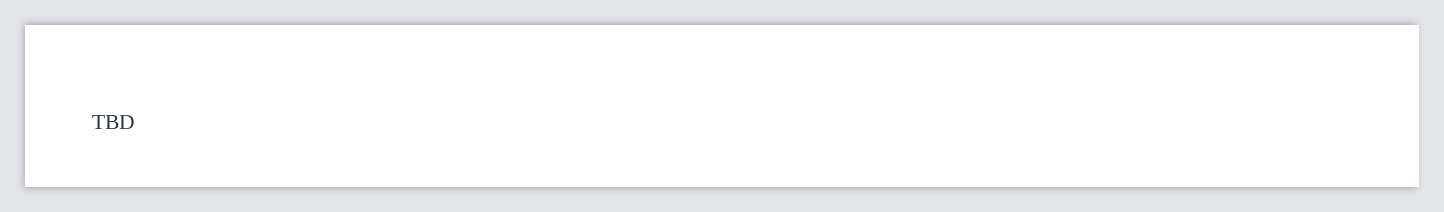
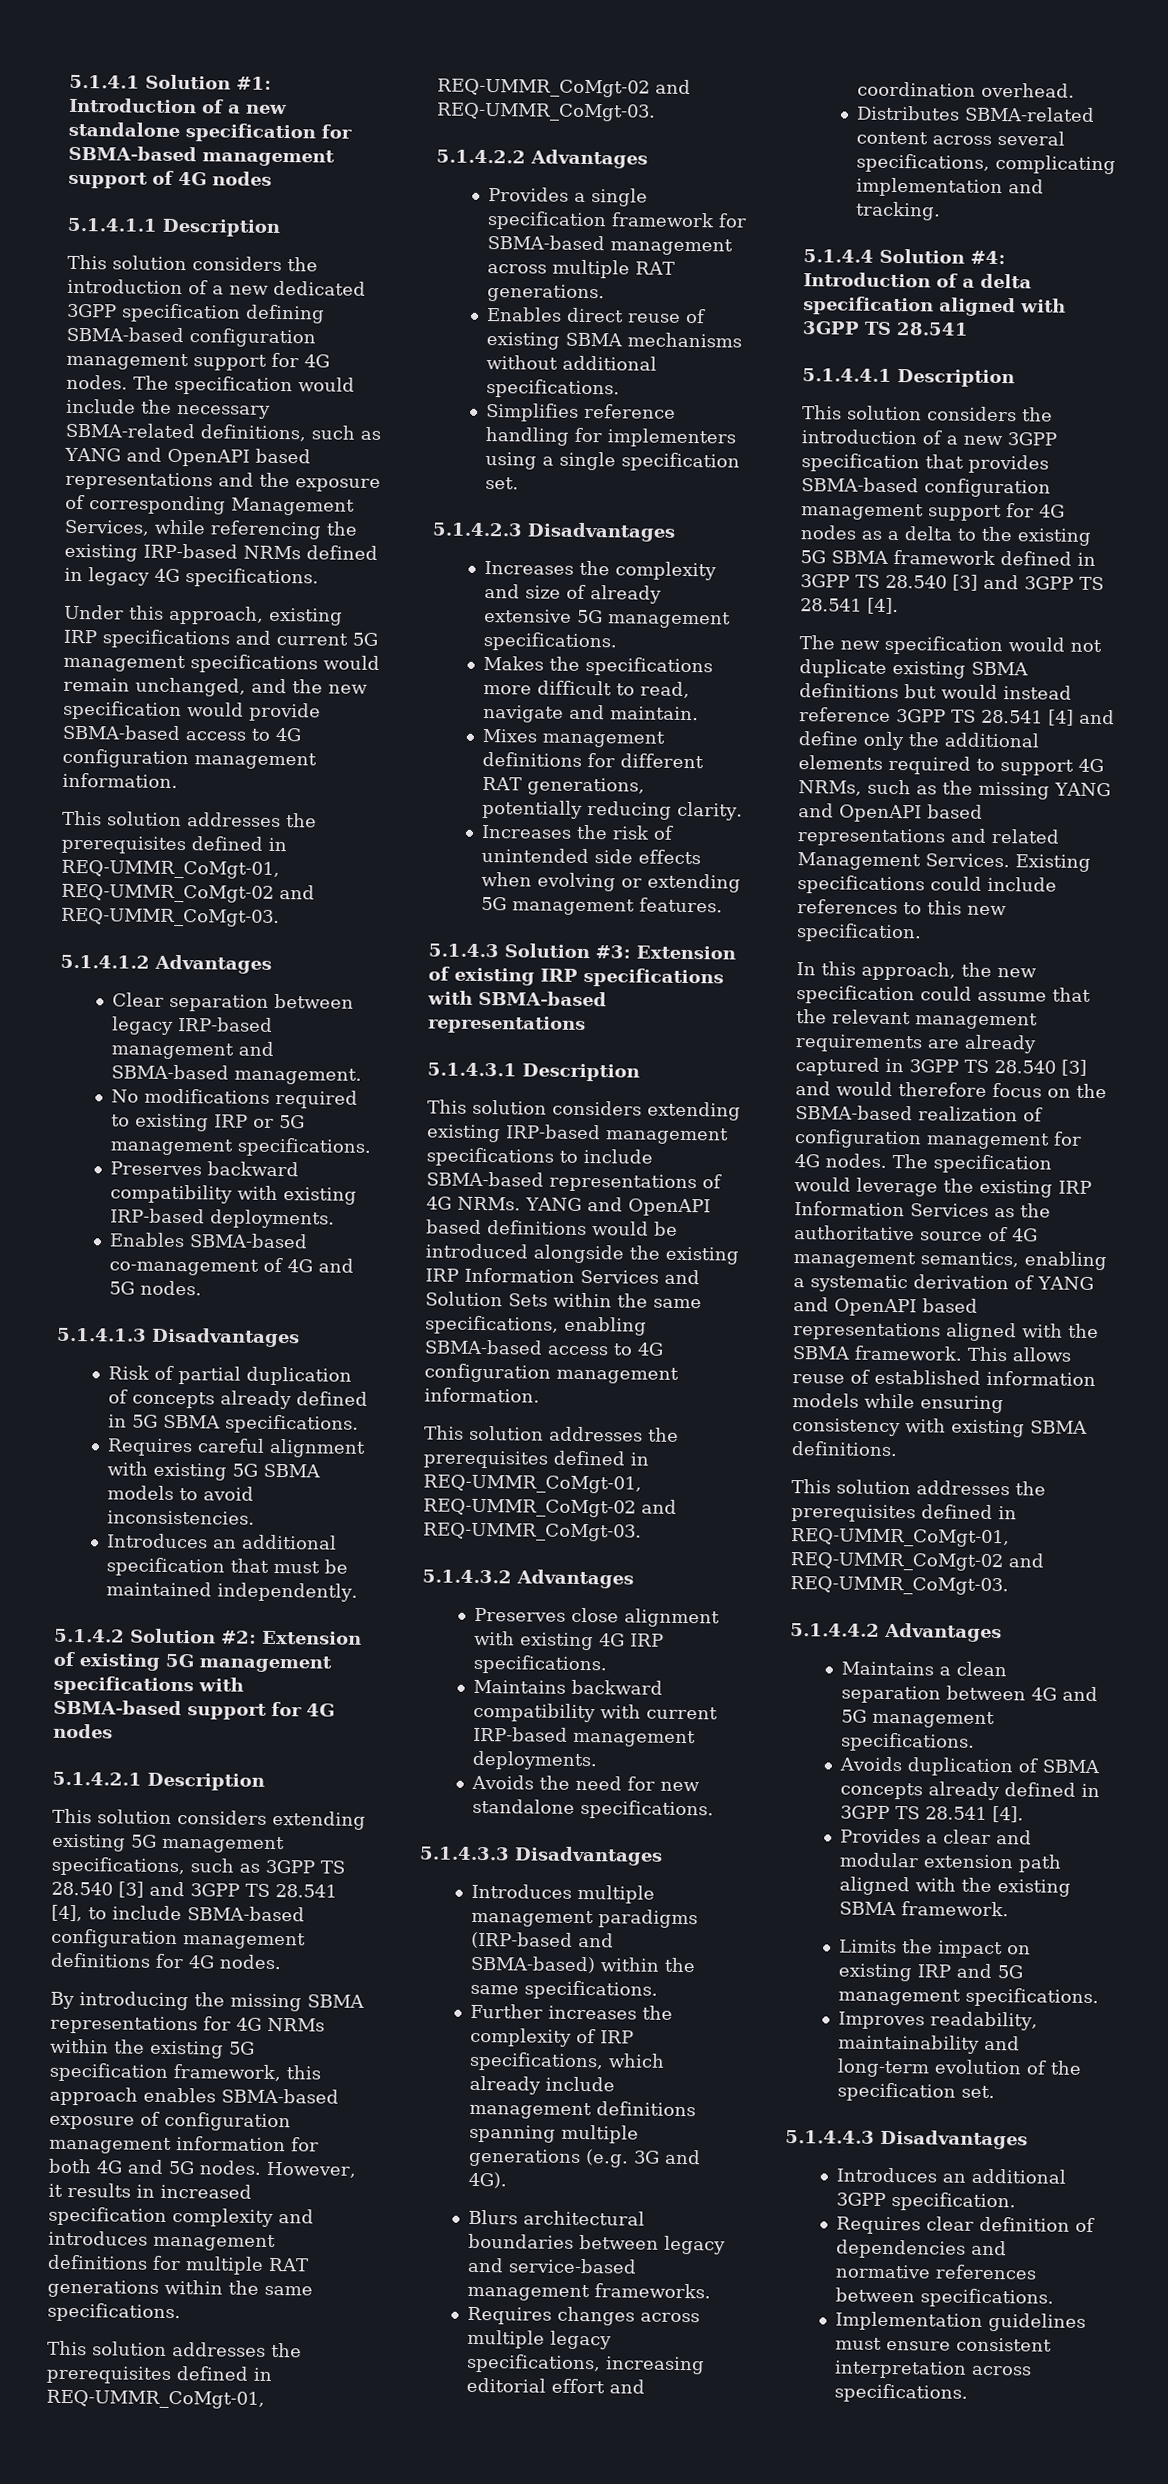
[92,115,135,129] TBD -> [69,74,272,90] [69,97,287,115] [68,121,352,143] [68,145,335,167] [68,170,272,189] [67,217,280,237] [67,254,318,272] [67,278,366,296] [67,303,325,324] [66,326,316,348] [66,352,330,371] [66,374,355,396] [66,398,271,419] [65,422,381,442] [64,447,311,467] [65,471,381,492] [65,494,355,516] [64,519,358,540] [64,543,378,562] [64,567,319,588] [64,604,343,626] [63,629,378,649] [63,654,380,674] [63,677,368,697] [63,700,321,722] [62,724,302,742] [62,748,317,770] [62,772,178,789] [62,810,317,828] [61,835,287,855] [61,859,280,880] [61,883,315,903] [61,907,280,928] [60,954,272,974] [111,992,354,1012] [111,1016,273,1035] [110,1041,274,1060] [110,1064,362,1085] [110,1088,358,1109] [110,1113,305,1132] [109,1137,371,1157] [109,1161,299,1177] [109,1184,357,1205] [109,1208,335,1229] [108,1232,308,1249] [108,1257,354,1276] [108,1280,202,1296] [57,1327,300,1348] [107,1365,352,1386] [107,1389,368,1410] [107,1414,359,1434] [106,1438,366,1458] [106,1461,321,1481] [106,1485,254,1501] [106,1510,255,1525] [105,1533,337,1550] [105,1557,348,1577] [105,1581,358,1602] [54,1628,362,1645] [53,1651,332,1673] [53,1675,244,1696] [53,1699,335,1720] [53,1723,113,1739] [52,1771,265,1791] [52,1808,366,1830] [52,1833,285,1854] [51,1856,345,1877] [51,1881,337,1898] [51,1904,305,1922] [51,1928,306,1950] [50,1952,282,1970] [50,1991,365,2012] [50,2015,325,2035] [50,2038,255,2059] [49,2062,321,2082] [49,2086,339,2106] [49,2111,291,2132] [49,2136,319,2155] [48,2158,356,2178] [48,2182,252,2199] [48,2206,314,2228] [48,2230,276,2252] [47,2254,309,2275] [47,2279,313,2298] [47,2302,181,2323] [47,2340,302,2358] [46,2365,272,2385] [46,2389,265,2409] [437,78,691,98] [436,102,656,122] [436,149,648,169] [487,187,648,207] [486,211,747,231] [486,235,733,256] [486,259,675,279] [486,283,605,303] [485,306,706,324] [485,331,742,350] [485,354,657,371] [485,378,620,399] [485,402,676,422] [484,426,736,448] [484,451,740,472] [484,476,519,490] [432,522,676,542] [483,560,717,581] [483,583,662,604] [483,608,731,629] [482,631,617,652] [482,655,713,677] [482,680,690,699] [482,704,699,723] [481,728,665,748] [481,751,704,769] [481,776,645,796] [481,799,743,821] [480,824,674,840] [480,847,701,865] [480,871,741,893] [480,896,723,916] [428,943,736,960] [428,966,724,988] [427,990,607,1007] [428,1015,586,1035] [427,1062,640,1082] [427,1099,741,1121] [426,1124,729,1145] [426,1147,653,1167] [426,1171,722,1193] [426,1196,711,1217] [426,1219,678,1236] [425,1243,739,1265] [425,1267,700,1285] [425,1291,702,1309] [425,1315,647,1336] [424,1339,664,1356] [424,1363,679,1384] [424,1387,540,1403] [424,1425,679,1442] [423,1450,649,1469] [423,1474,642,1494] [423,1498,677,1518] [423,1522,642,1542] [422,1569,634,1589] [473,1607,720,1628] [473,1630,664,1651] [472,1654,607,1675] [472,1679,663,1695] [472,1702,718,1723] [472,1726,696,1748] [471,1750,598,1771] [470,1774,700,1792] [471,1798,714,1820] [419,1846,663,1866] [470,1883,655,1904] [470,1909,698,1929] [470,1931,614,1949] [469,1955,696,1974] [469,1980,658,2000] [469,2003,673,2020] [469,2027,634,2047] [468,2051,665,2072] [468,2075,615,2095] [468,2101,696,2120] [468,2124,639,2144] [467,2148,701,2168] [467,2171,507,2189] [467,2209,645,2226] [467,2233,726,2255] [466,2257,637,2274] [466,2283,711,2302] [466,2306,700,2326] [466,2329,612,2350] [465,2353,705,2375] [465,2377,645,2394] [856,81,1075,98] [855,105,1095,122] [855,130,1065,146] [855,153,1116,175] [855,177,1044,198] [855,201,941,221] [803,248,1006,265] [803,272,1032,289] [803,296,1066,317] [802,321,969,336] [802,368,1015,388] [802,405,1053,422] [801,429,1057,446] [801,453,1049,474] [801,477,1051,498] [801,503,1065,522] [800,525,1091,546] [800,549,1096,566] [800,574,1104,591] [800,597,899,615] [799,635,1102,656] [799,659,1029,679] [799,683,1072,700] [799,707,1115,726] [798,731,1039,751] [798,755,1104,776] [798,779,1111,800] [798,803,983,823] [797,828,1060,847] [797,852,1091,872] [797,875,1057,895] [797,899,1007,916] [796,923,922,943] [796,961,1037,981] [796,985,1091,1005] [796,1009,1038,1030] [795,1034,1037,1054] [795,1057,1087,1076] [795,1081,1107,1099] [795,1105,1043,1122] [794,1129,1082,1150] [794,1153,1052,1174] [794,1177,1092,1198] [794,1201,1051,1218] [794,1225,1038,1242] [793,1251,1107,1271] [793,1274,1094,1293] [793,1297,978,1317] [793,1322,1099,1342] [792,1345,1071,1362] [792,1369,1096,1387] [792,1393,1004,1414] [792,1418,1088,1438] [791,1441,898,1457] [791,1479,1046,1496] [791,1504,1017,1523] [791,1528,1010,1548] [790,1552,1044,1572] [790,1576,1009,1596] [790,1622,1002,1643] [840,1661,1007,1677] [840,1685,1098,1704] [840,1709,995,1729] [840,1732,975,1752] [838,1756,1100,1777] [839,1781,1100,1801] [839,1805,1024,1823] [839,1828,1032,1845] [838,1852,1062,1873] [838,1876,1071,1897] [838,1901,1009,1917] [838,1939,1031,1959] [837,1963,1023,1982] [837,1987,1099,2008] [837,2011,1038,2031] [837,2034,1020,2054] [836,2058,1082,2078] [836,2082,995,2102] [785,2129,1028,2150] [835,2167,1066,2184] [835,2192,1016,2212] [835,2216,1095,2235] [835,2239,1007,2259] [834,2264,1037,2280] [834,2287,1054,2308] [834,2311,1086,2332] [834,2337,1052,2352] [833,2360,1032,2379] [833,2383,968,2403] 5.1.4.1 Solution #1: Introduction of a new standalone specification for SBMA-based management support of 4G nodes // 5.1.4.1.1 Description // This solution considers the introduction of a new dedicated 3GPP specification defining SBMA-based configuration management support for 4G nodes. The specification would include the necessary SBMA-related definitions, such as YANG and OpenAPI based representations and the exposure of corresponding Management Services, while referencing the existing IRP-based NRMs defined in legacy 4G specifications. // Under this approach, existing IRP specifications and current 5G management specifications would remain unchanged, and the new specification would provide SBMA-based access to 4G configuration management information. // This solution addresses the prerequisites defined in REQ-UMMR_CoMgt-01, REQ-UMMR_CoMgt-02 and REQ-UMMR_CoMgt-03. // 5.1.4.1.2 Advantages // Clear separation between legacy IRP-based management and SBMA-based management. // No modifications required to existing IRP or 5G management specifications. // Preserves backward compatibility with existing IRP-based deployments. // Enables SBMA-based co-management of 4G and 5G nodes. // 5.1.4.1.3 Disadvantages // Risk of partial duplication of concepts already defined in 5G SBMA specifications. // Requires careful alignment with existing 5G SBMA models to avoid inconsistencies. // Introduces an additional specification that must be maintained independently. // 5.1.4.2 Solution #2: Extension of existing 5G management specifications with SBMA-based support for 4G nodes // 5.1.4.2.1 Description // This solution considers extending existing 5G management specifications, such as 3GPP TS 28.540 [3] and 3GPP TS 28.541 [4], to include SBMA-based configuration management definitions for 4G nodes. // By introducing the missing SBMA representations for 4G NRMs within the existing 5G specification framework, this approach enables SBMA-based exposure of configuration management information for both 4G and 5G nodes. However, it results in increased specification complexity and introduces management definitions for multiple RAT generations within the same specifications. // This solution addresses the prerequisites defined in REQ-UMMR_CoMgt-01, REQ-UMMR_CoMgt-02 and REQ-UMMR_CoMgt-03. // 5.1.4.2.2 Advantages // Provides a single specification framework for SBMA-based management across multiple RAT generations. // Enables direct reuse of existing SBMA mechanisms without additional specifications. // Simplifies reference handling for implementers using a single specification set. // 5.1.4.2.3 Disadvantages // Increases the complexity and size of already extensive 5G management specifications. // Makes the specifications more difficult to read, navigate and maintain. // Mixes management definitions for different RAT generations, potentially reducing clarity. // Increases the risk of unintended side effects when evolving or extending 5G management features. // 5.1.4.3 Solution #3: Extension of existing IRP specifications with SBMA-based representations // 5.1.4.3.1 Description // This solution considers extending existing IRP-based management specifications to include SBMA-based representations of 4G NRMs. YANG and OpenAPI based definitions would be introduced alongside the existing IRP Information Services and Solution Sets within the same specifications, enabling SBMA-based access to 4G configuration management information. // This solution addresses the prerequisites defined in REQ-UMMR_CoMgt-01, REQ-UMMR_CoMgt-02 and REQ-UMMR_CoMgt-03. // 5.1.4.3.2 Advantages // Preserves close alignment with existing 4G IRP specifications. // Maintains backward compatibility with current IRP-based management deployments. // Avoids the need for new standalone specifications. // 5.1.4.3.3 Disadvantages // Introduces multiple management paradigms (IRP-based and SBMA-based) within the same specifications. // Further increases the complexity of IRP specifications, which already include management definitions spanning multiple generations (e.g. 3G and 4G). // Blurs architectural boundaries between legacy and service-based management frameworks. // Requires changes across multiple legacy specifications, increasing editorial effort and coordination overhead. // Distributes SBMA-related content across several specifications, complicating implementation and tracking. // 5.1.4.4 Solution #4: Introduction of a delta specification aligned with 3GPP TS 28.541 // 5.1.4.4.1 Description // This solution considers the introduction of a new 3GPP specification that provides SBMA-based configuration management support for 4G nodes as a delta to the existing 5G SBMA framework defined in 3GPP TS 28.540 [3] and 3GPP TS 28.541 [4]. // The new specification would not duplicate existing SBMA definitions but would instead reference 3GPP TS 28.541 [4] and define only the additional elements required to support 4G NRMs, such as the missing YANG and OpenAPI based representations and related Management Services. Existing specifications could include references to this new specification. // In this approach, the new specification could assume that the relevant management requirements are already captured in 3GPP TS 28.540 [3] and would therefore focus on the SBMA-based realization of configuration management for 4G nodes. The specification would leverage the existing IRP Information Services as the authoritative source of 4G management semantics, enabling a systematic derivation of YANG and OpenAPI based representations aligned with the SBMA framework. This allows reuse of established information models while ensuring consistency with existing SBMA definitions. // This solution addresses the prerequisites defined in REQ-UMMR_CoMgt-01, REQ-UMMR_CoMgt-02 and REQ-UMMR_CoMgt-03. // 5.1.4.4.2 Advantages // Maintains a clean separation between 4G and 5G management specifications. // Avoids duplication of SBMA concepts already defined in 3GPP TS 28.541 [4]. // Provides a clear and modular extension path aligned with the existing SBMA framework. // Limits the impact on existing IRP and 5G management specifications. // Improves readability, maintainability and long-term evolution of the specification set. // 5.1.4.4.3 Disadvantages // Introduces an additional 3GPP specification. // Requires clear definition of dependencies and normative references between specifications. // Implementation guidelines must ensure consistent interpretation across specifications.

